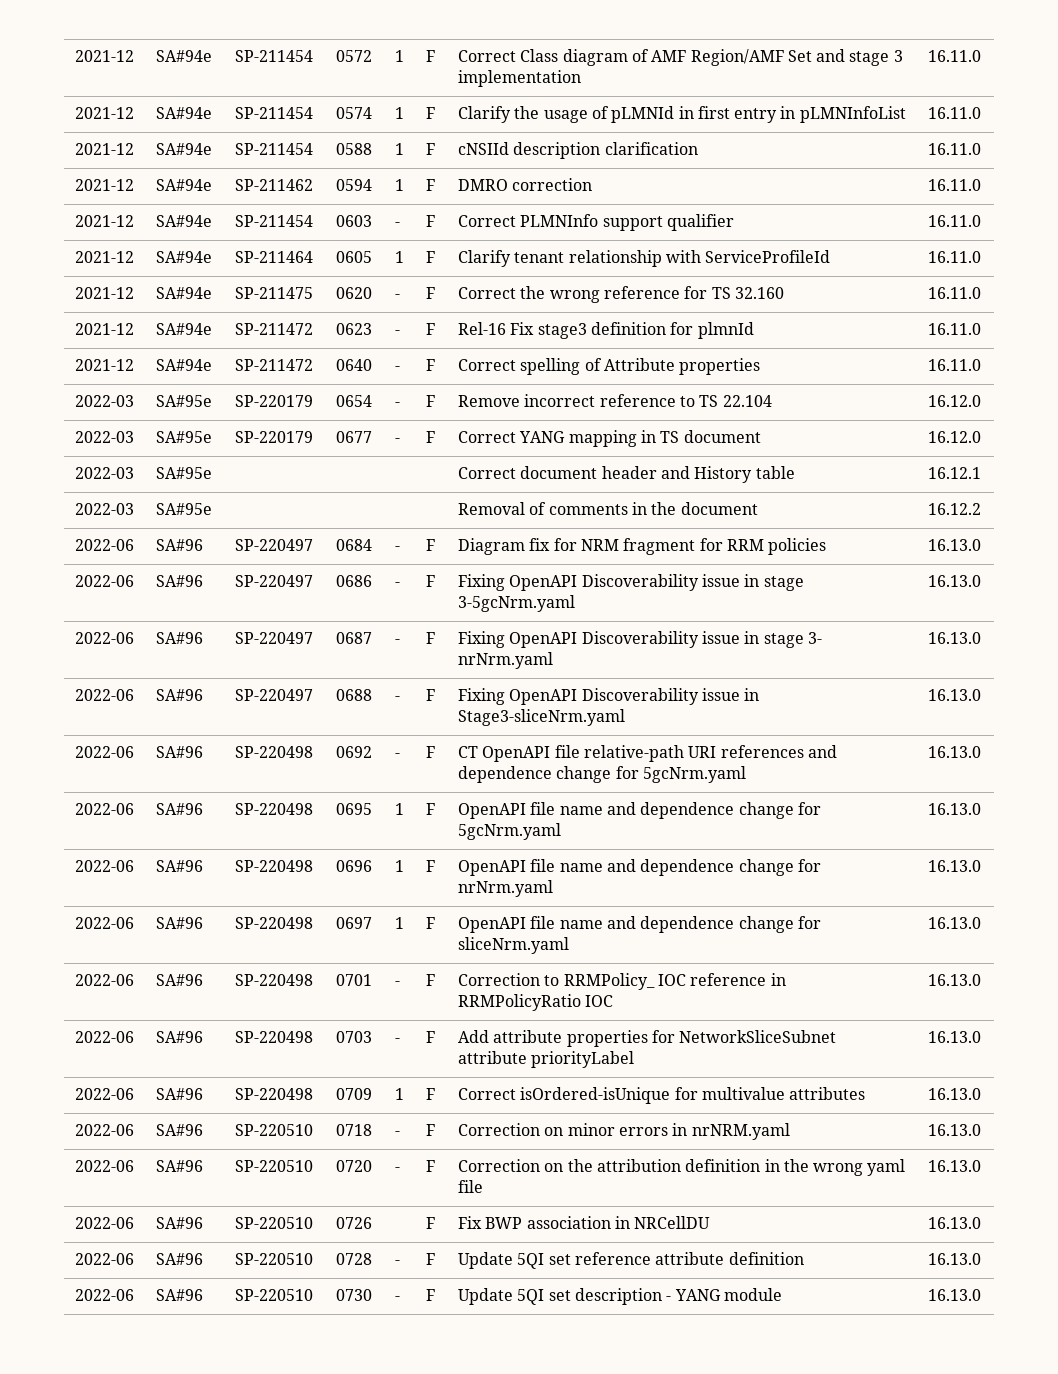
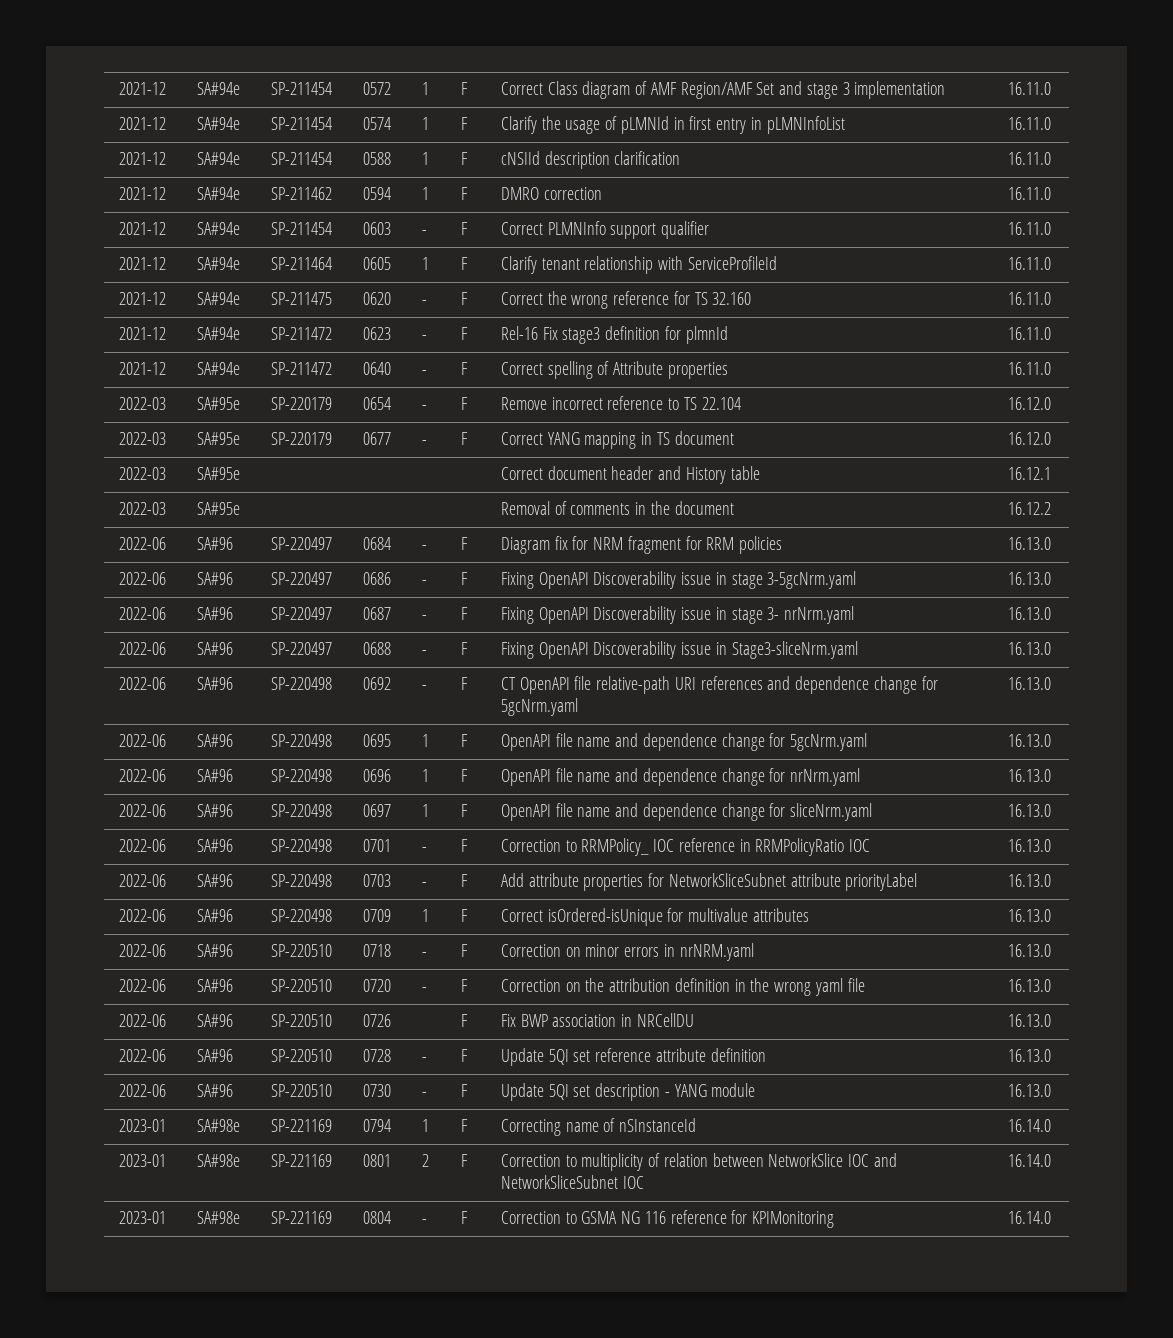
(981, 1295) none -> [119,1119,167,1132] [197,1119,241,1132] [271,1119,333,1132] [363,1119,392,1132] [422,1119,430,1132] [461,1119,469,1132] [501,1118,697,1136] [1008,1119,1052,1132] [119,1154,167,1167] [197,1154,241,1167] [271,1154,333,1167] [363,1154,392,1167] [422,1154,430,1167] [461,1154,469,1167] [501,1153,897,1171] [501,1175,644,1189] [1008,1154,1052,1167] [119,1211,167,1224] [197,1211,241,1224] [271,1211,333,1224] [363,1211,392,1224] [422,1219,428,1224] [461,1211,469,1224] [501,1210,835,1228] [1008,1211,1052,1224] // 2023-01 | SA#98e | SP-221169 | 0794 | 1 | F | Correcting name of nSInstanceId | 16.14.0 // 2023-01 | SA#98e | SP-221169 | 0801 | 2 | F | Correction to multiplicity of relation between NetworkSlice IOC and NetworkSliceSubnet IOC | 16.14.0 // 2023-01 | SA#98e | SP-221169 | 0804 | - | F | Correction to GSMA NG 116 reference for KPIMonitoring | 16.14.0

